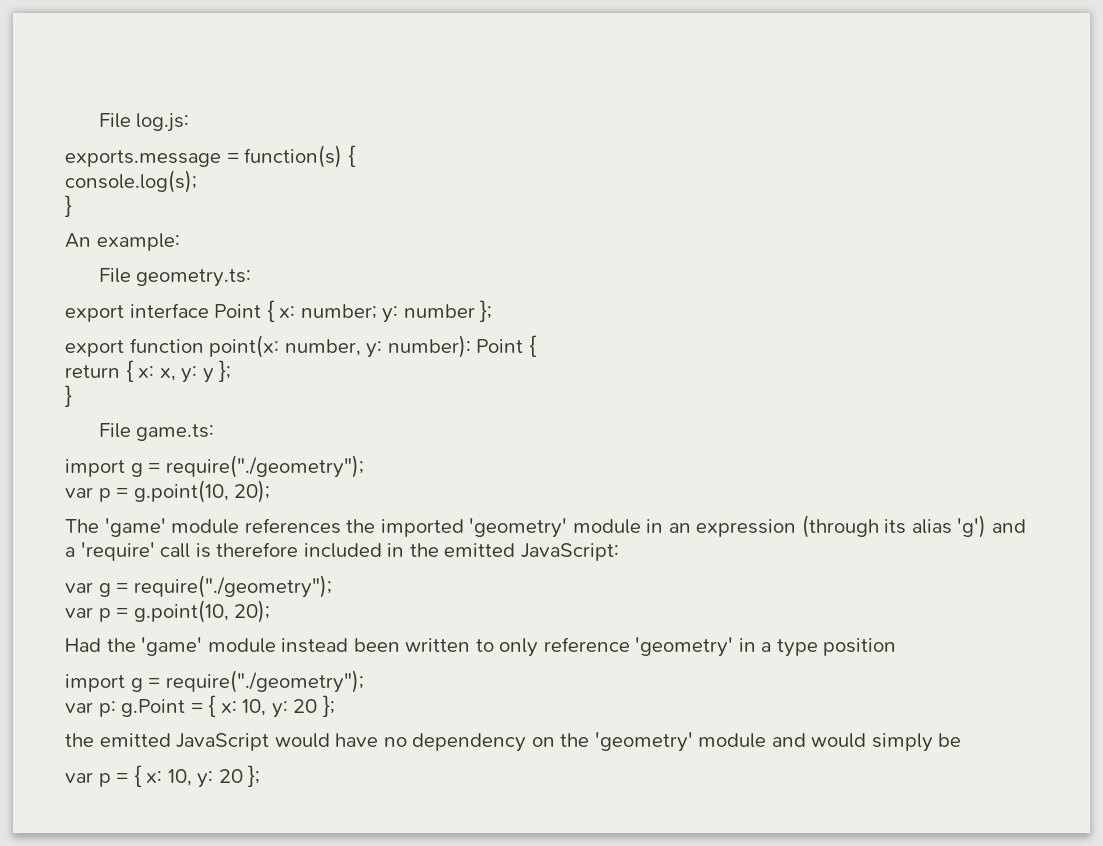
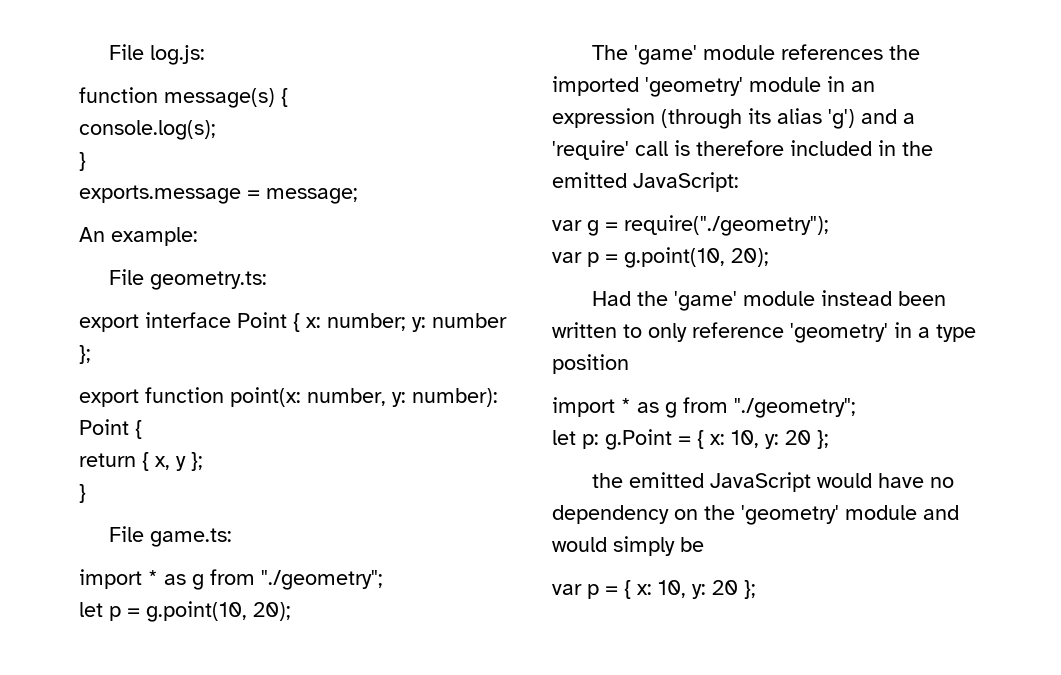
[65,145,343,168] exports.message = function(s) -> [79,87,275,108] function message(s)
(72, 206) none -> [79,185,358,204] // exports.message = message;
[138,366,198,383] x: x, y: -> [155,456,170,470] x,
[130,455,364,478] [65,487,93,498] g = require("./geometry"); // var -> [148,569,383,590] [79,602,103,617] * as g from "./geometry"; // let
[130,670,364,693] [65,702,93,713] g = require("./geometry"); // var -> [621,397,856,418] [552,430,576,445] * as g from "./geometry"; // let

